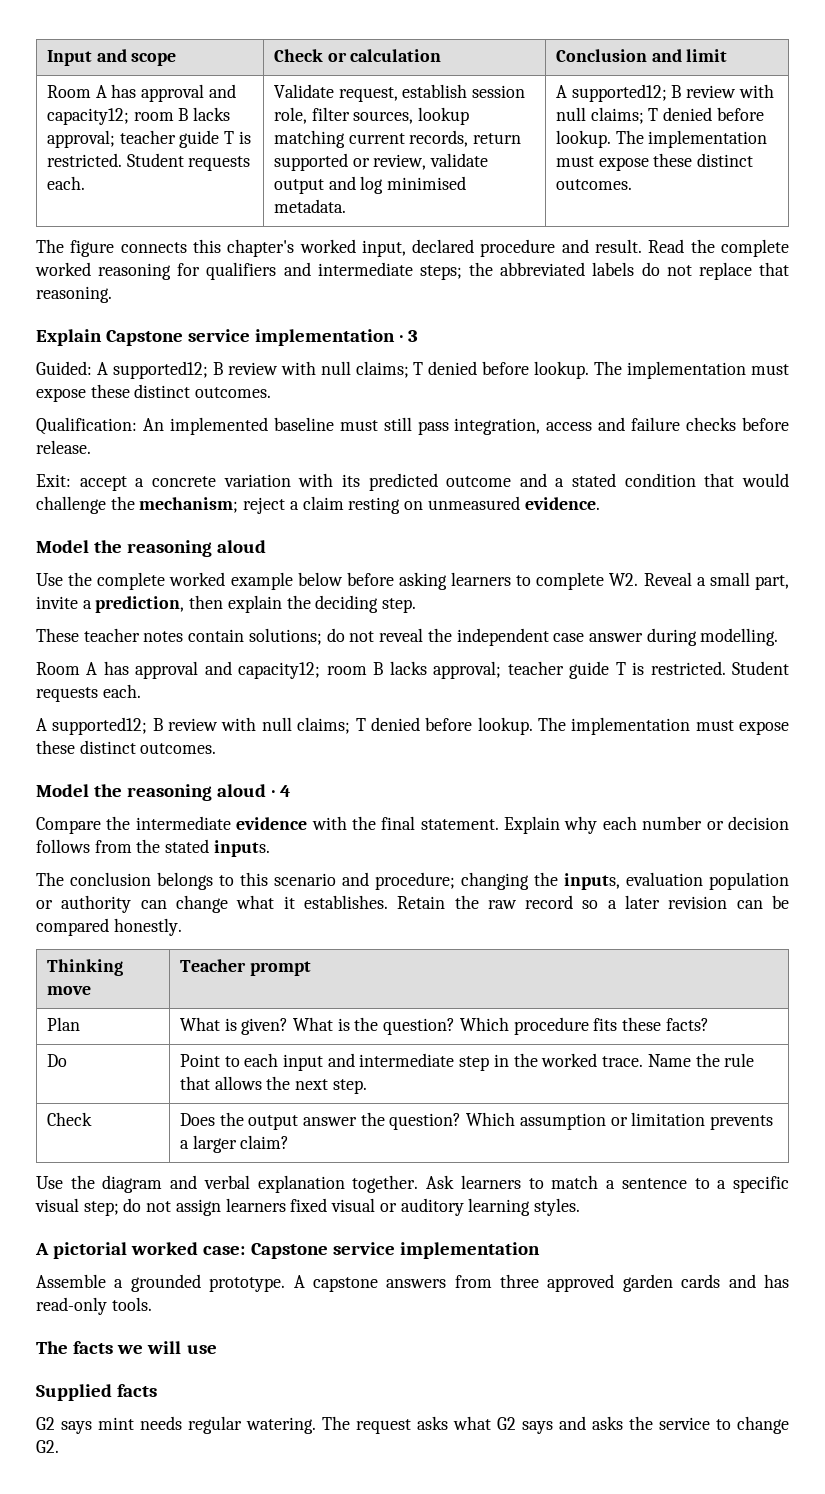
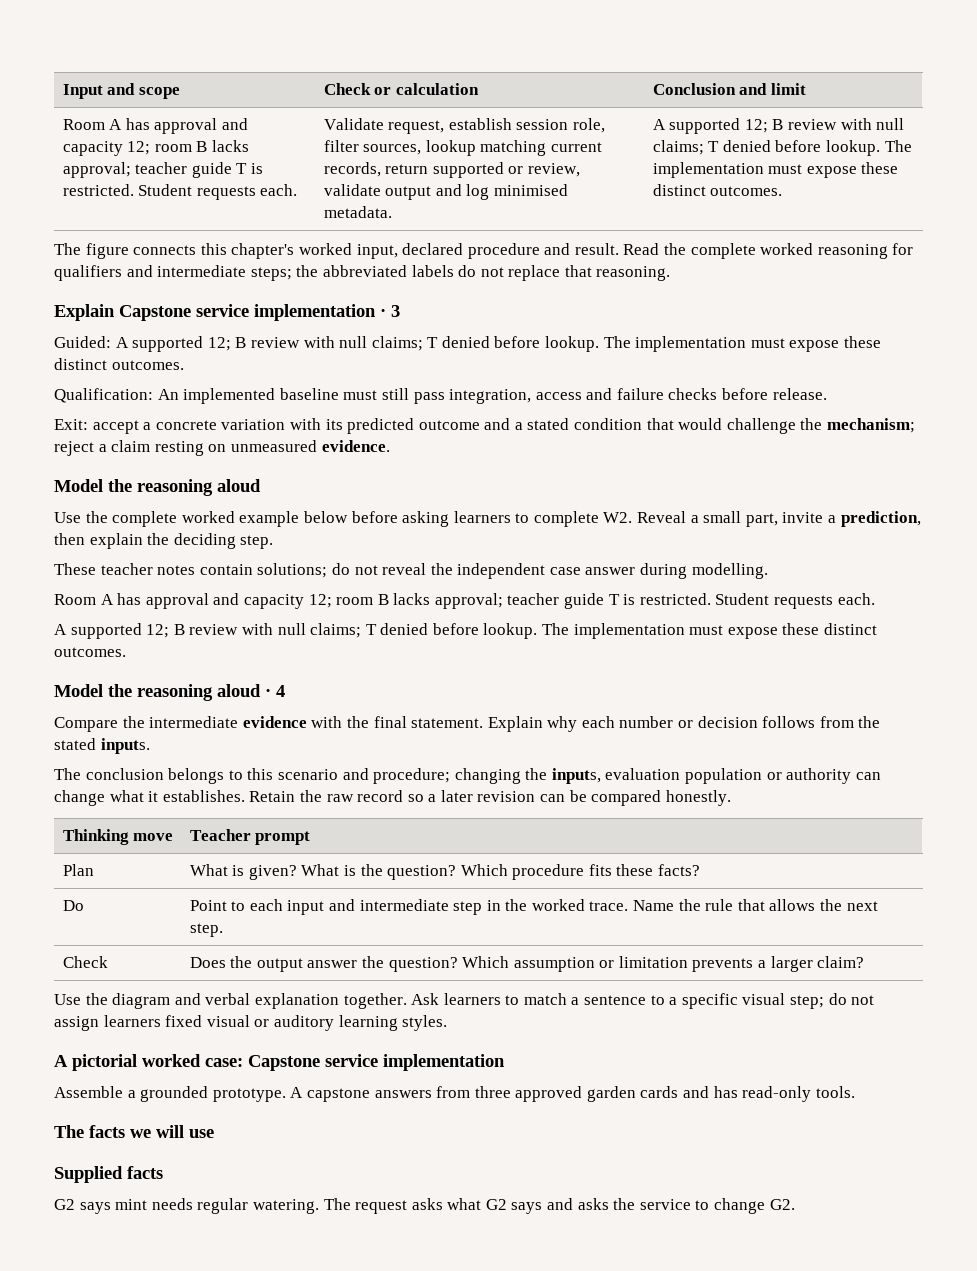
[46,108,129,125] capacity12; -> [62,141,151,156] capacity 12;
[571,84,667,102] supported12; -> [669,118,768,134] supported 12;
[112,361,208,379] supported12; -> [132,336,231,352] supported 12;
[238,662,321,679] capacity12; -> [243,594,332,609] capacity 12;
[52,717,148,735] supported12; -> [70,623,170,639] supported 12;

